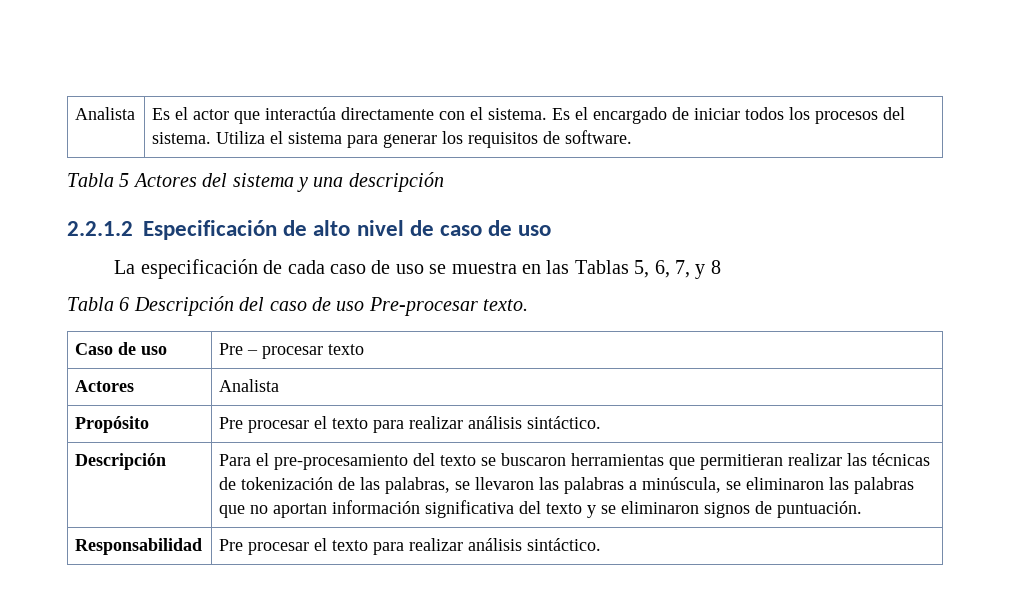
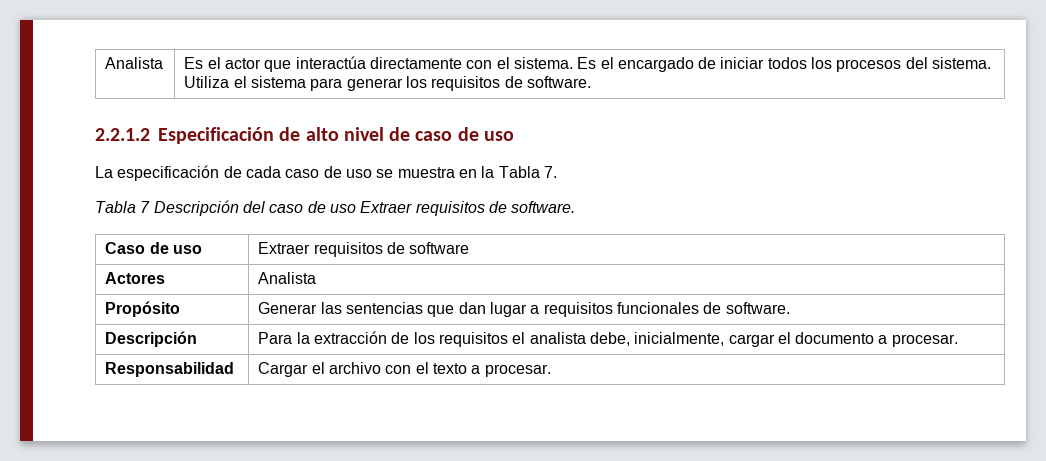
[67,172,444,192] // Tabla 5 Actores del sistema y una descripción -> (591, 82) none
[546,260,721,279] [67,297,130,311] las Tablas 5, 6, 7, y 8 // Tabla 6 -> [481,166,557,178] [95,201,151,213] la Tabla 7. // Tabla 7
[368,297,529,316] Pre-procesar texto. -> [360,201,576,216] Extraer requisitos de software.
[219,343,365,359] Pre – procesar texto -> [258,242,470,257] Extraer requisitos de software
[219,416,602,433] [75,453,167,470] [219,453,931,470] [219,477,915,494] [219,500,863,518] [75,538,203,555] [219,538,602,555] Pre procesar el texto para realizar análisis sintáctico. // Descripción | Para el pre-procesamiento del texto se buscaron herramientas que permitieran realizar las técnicas de tokenización de las palabras, se llevaron las palabras a minúscula, se eliminaron las palabras que no aportan información significativa del texto y se eliminaron signos de puntuación. // Responsabilidad | Pre procesar el texto para realizar análisis sintáctico. -> [258,302,790,317] [105,331,198,347] [258,331,958,347] [105,362,235,377] [258,362,551,377] Generar las sentencias que dan lugar a requisitos funcionales de software. // Descripción | Para la extracción de los requisitos el analista debe, inicialmente, cargar el documento a procesar. // Responsabilidad | Cargar el archivo con el texto a procesar.

